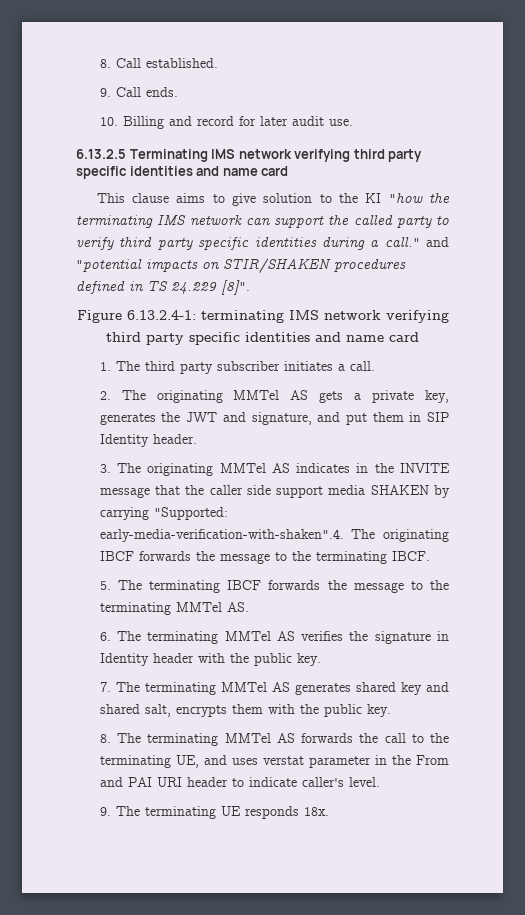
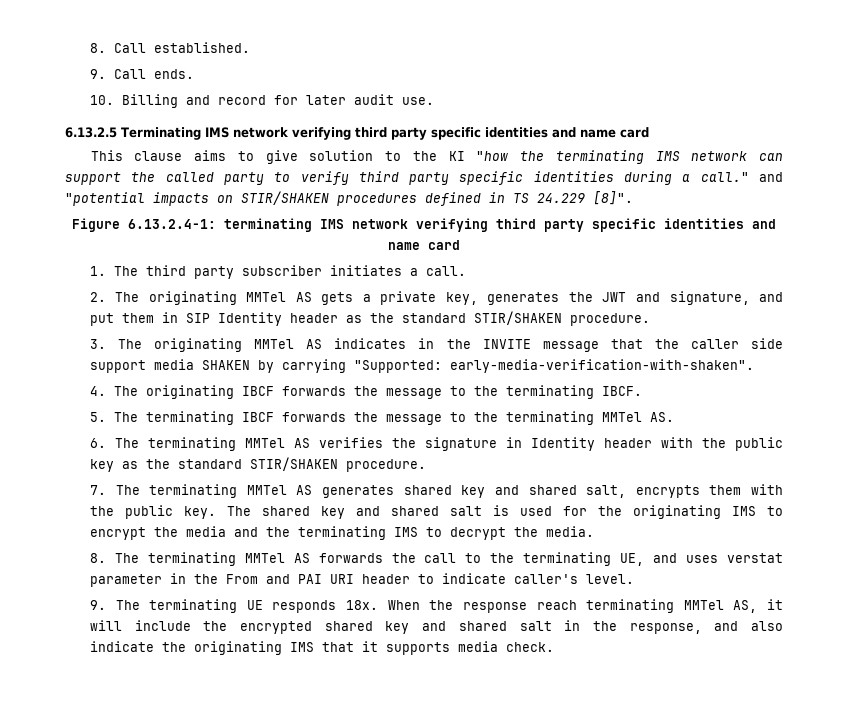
[152,434,197,444] header. -> [289,311,650,326] header as the standard STIR/SHAKEN procedure.
[99,529,344,542] early-media-verification-with-shaken".4. -> [449,359,754,373] [89,386,106,396] early-media-verification-with-shaken". // 4.
[296,653,321,666] key. -> [89,457,426,472] key as the standard STIR/SHAKEN procedure.
(391, 710) none -> [226,505,783,519] [89,526,594,540] The shared key and shared salt is used for the originating IMS to encrypt the media and the terminating IMS to decrypt the media.
(329, 811) none -> [387,599,784,613] [89,620,784,634] [89,641,554,655] When the response reach terminating MMTel AS, it will include the encrypted shared key and shared salt in the response, and also indicate the originating IMS that it supports media check.

